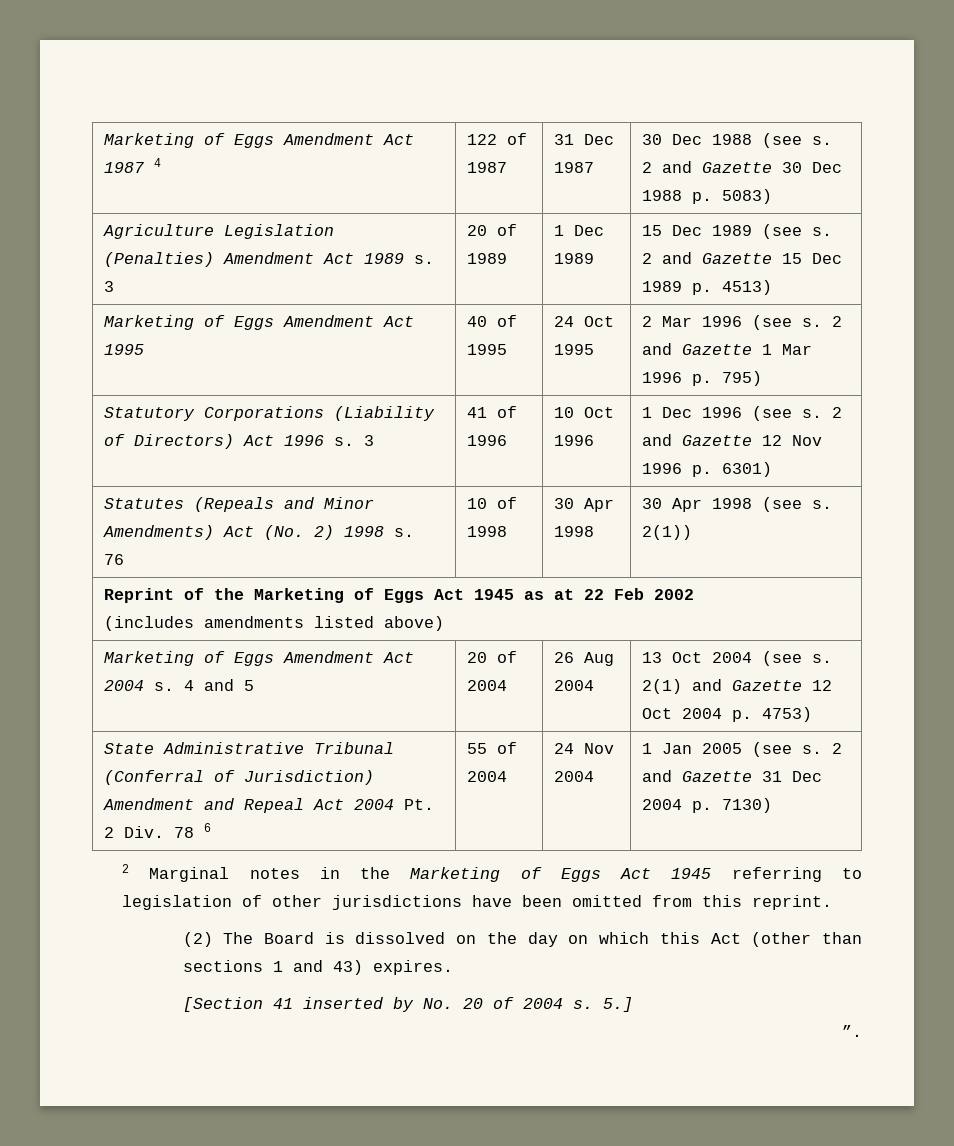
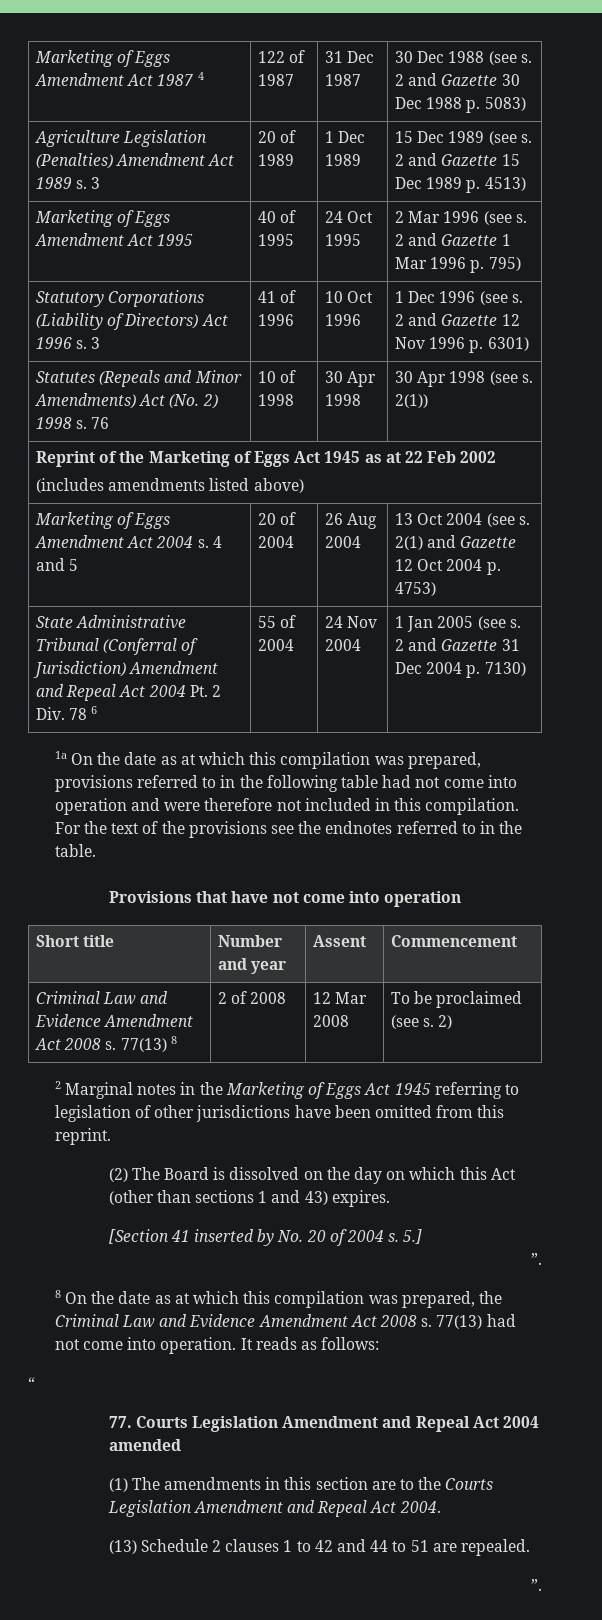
(773, 805) none -> [54,751,481,769] [54,775,517,792] [54,798,520,815] [54,821,523,838] [54,844,96,857] [108,891,462,907] [36,935,115,947] [218,935,283,947] [218,958,287,974] [313,935,367,947] [391,935,518,947] [36,991,169,1005] [35,1014,194,1028] [35,1036,177,1052] [218,991,287,1004] [313,992,368,1004] [313,1015,350,1027] [391,991,523,1008] [391,1015,453,1029] // 1a On the date as at which this compilation was prepared, provisions referred to in the following table had not come into operation and were therefore not included in this compilation. For the text of the provisions see the endnotes referred to in the table. // Provisions that have not come into operation // Short title | Number and year | Assent | Commencement // Criminal Law and Evidence Amendment Act 2008 s. 77(13) 8 | 2 of 2008 | 12 Mar 2008 | To be proclaimed (see s. 2)
(862, 1031) none -> [54,1290,502,1308] [54,1314,516,1329] [54,1337,380,1354] [28,1377,35,1389] [108,1416,540,1432] [108,1439,181,1451] [108,1477,494,1492] [107,1500,441,1517] [108,1539,530,1556] [531,1579,542,1591] // 8 On the date as at which this compilation was prepared, the Criminal Law and Evidence Amendment Act 2008 s. 77(13) had not come into operation. It reads as follows: // “ // 77. Courts Legislation Amendment and Repeal Act 2004 amended // (1) The amendments in this section are to the Courts Legislation Amendment and Repeal Act 2004. // (13) Schedule 2 clauses 1 to 42 and 44 to 51 are repealed. // ”.

